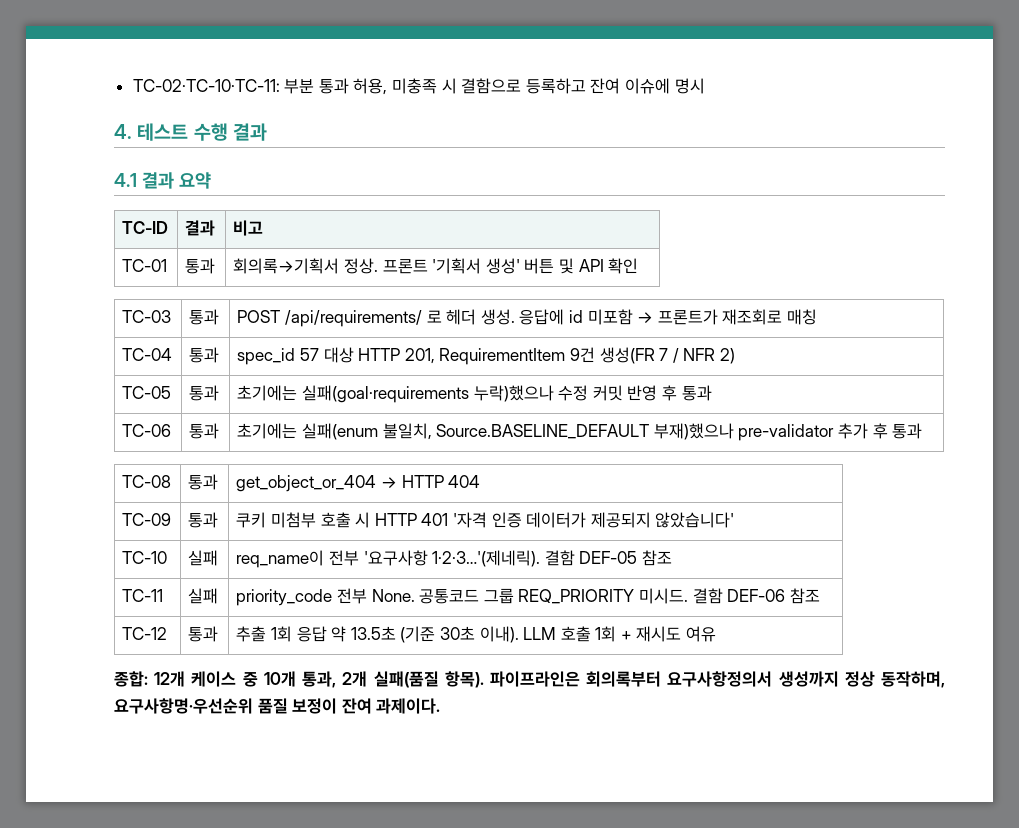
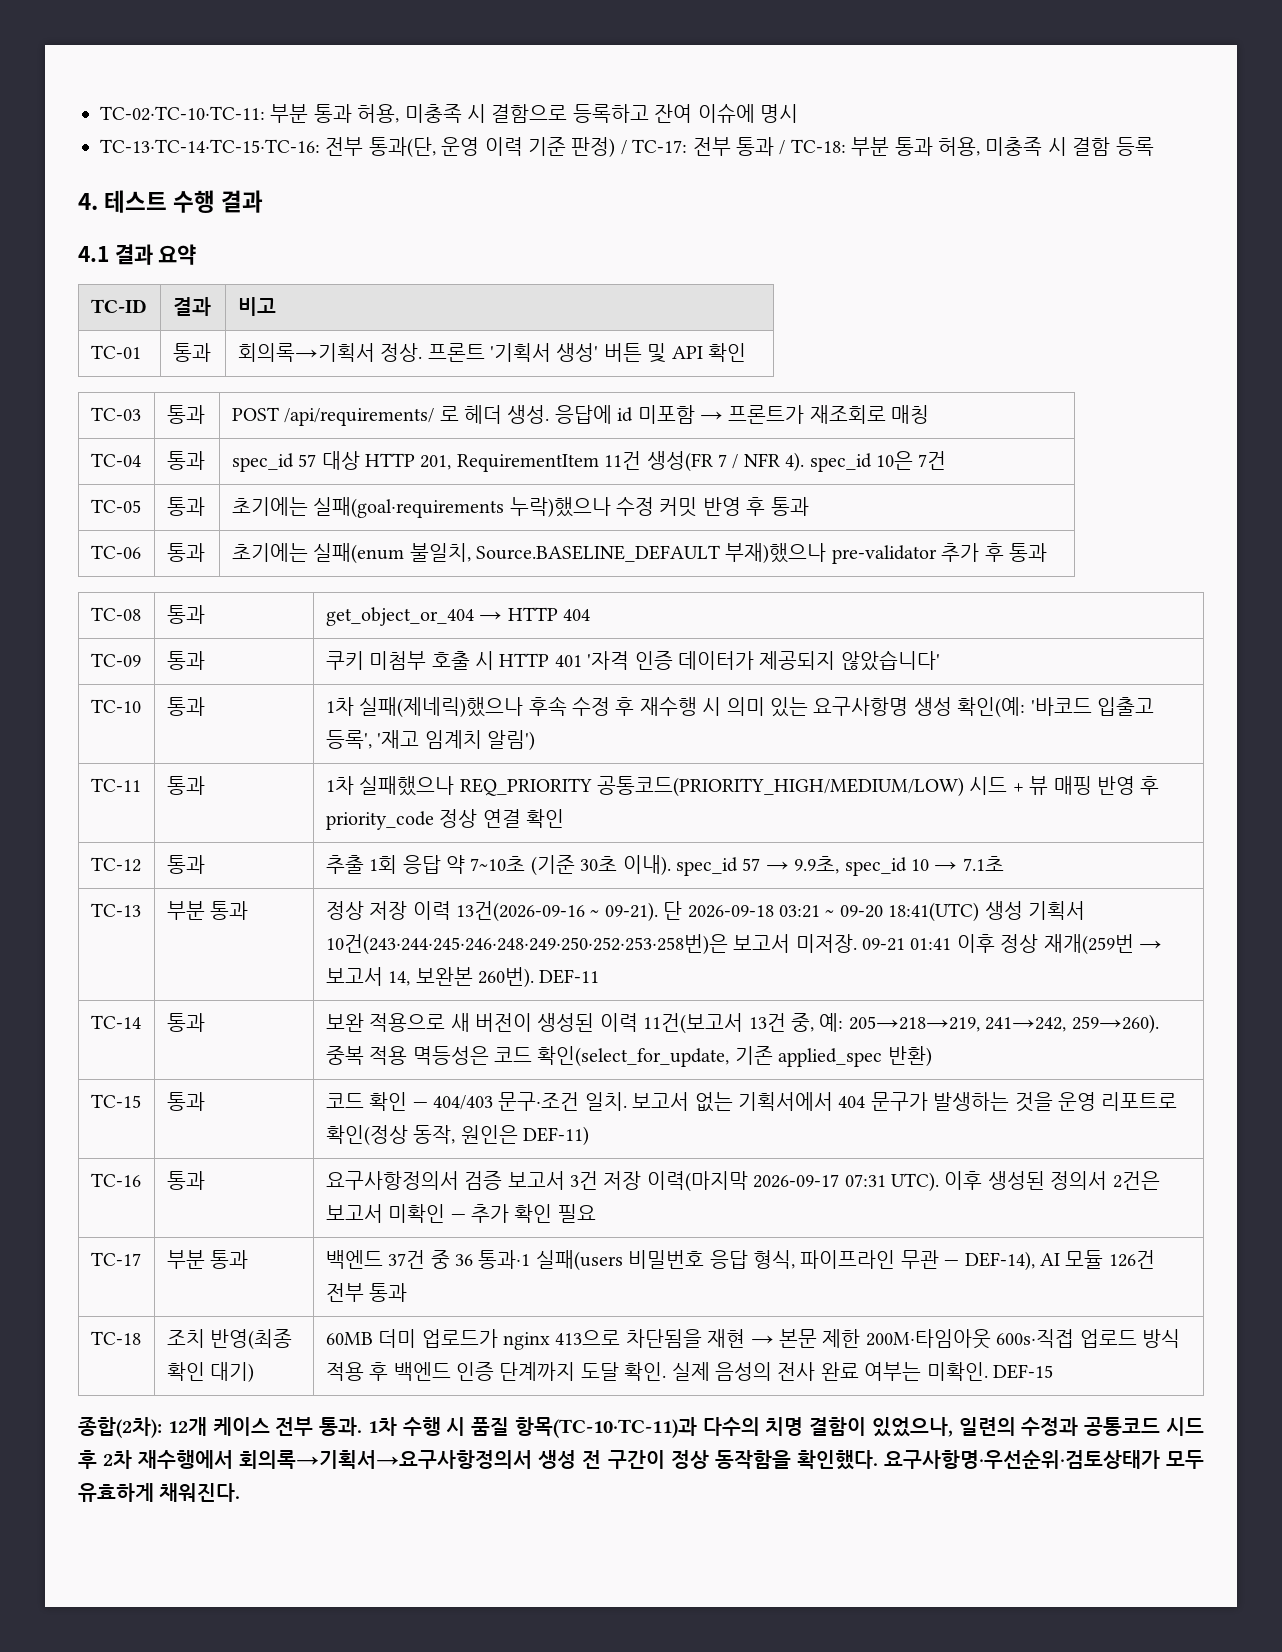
(705, 86) none -> [100,137,1154,158] // TC-13·TC-14·TC-15·TC-16: 전부 통과(단, 운영 이력 기준 판정) / TC-17: 전부 통과 / TC-18: 부분 통과 허용, 미충족 시 결함 등록
[569,347,595,363] 9건 -> [604,451,642,470] 11건
[719,348,735,364] 2) -> [785,451,947,472] 4). spec_id 10은 7건
[188,550,219,566] [236,550,672,568] [122,589,164,602] [188,588,219,604] [236,588,820,606] 실패 | req_name이 전부 '요구사항 1·2·3…'(제네릭). 결함 DEF-05 참조 // TC-11 | 실패 | priority_code 전부 None. 공통코드 그룹 REQ_PRIORITY 미시드. 결함 DEF-06 참조 -> [166,697,205,716] [325,696,1155,718] [325,730,536,751] [90,778,141,792] [166,776,205,795] [325,776,1160,797] [325,809,565,830] 통과 | 1차 실패(제네릭)했으나 후속 수정 후 재수행 시 의미 있는 요구사항명 생성 확인(예: '바코드 입출고 등록', '재고 임계치 알림') // TC-11 | 통과 | 1차 실패했으나 REQ_PRIORITY 공통코드(PRIORITY_HIGH/MEDIUM/LOW) 시드 + 뷰 매핑 반영 후 priority_code 정상 연결 확인
[350,626,396,640] 13.5초 -> [470,856,526,871] 7~10초
[523,626,717,642] [114,671,945,688] [114,698,441,714] LLM 호출 1회 + 재시도 여유 // 종합: 12개 케이스 중 10개 통과, 2개 실패(품질 항목). 파이프라인은 회의록부터 요구사항정의서 생성까지 정상 동작하며, 요구사항명·우선순위 품질 보정이 잔여 과제이다. -> [676,856,1004,876] [90,903,141,917] [166,901,249,920] [325,901,1086,922] [325,934,1163,955] [325,967,600,988] [90,1015,141,1029] [166,1013,205,1032] [325,1013,1159,1034] [325,1046,932,1067] [90,1094,141,1108] [166,1092,205,1111] [325,1092,1178,1112] [325,1125,590,1146] [90,1173,141,1187] [166,1171,205,1190] [325,1171,1160,1192] [325,1204,596,1223] [90,1252,141,1266] [166,1250,249,1269] [325,1250,1155,1271] [325,1283,408,1302] [90,1331,141,1345] [166,1329,293,1350] [166,1362,255,1383] [325,1329,1181,1350] [325,1362,1054,1381] [78,1417,1204,1438] [78,1450,1204,1470] [78,1483,241,1502] spec_id 57 → 9.9초, spec_id 10 → 7.1초 // TC-13 | 부분 통과 | 정상 저장 이력 13건(2026-09-16 ~ 09-21). 단 2026-09-18 03:21 ~ 09-20 18:41(UTC) 생성 기획서 10건(243·244·245·246·248·249·250·252·253·258번)은 보고서 미저장. 09-21 01:41 이후 정상 재개(259번 → 보고서 14, 보완본 260번). DEF-11 // TC-14 | 통과 | 보완 적용으로 새 버전이 생성된 이력 11건(보고서 13건 중, 예: 205→218→219, 241→242, 259→260). 중복 적용 멱등성은 코드 확인(select_for_update, 기존 applied_spec 반환) // TC-15 | 통과 | 코드 확인 — 404/403 문구·조건 일치. 보고서 없는 기획서에서 404 문구가 발생하는 것을 운영 리포트로 확인(정상 동작, 원인은 DEF-11) // TC-16 | 통과 | 요구사항정의서 검증 보고서 3건 저장 이력(마지막 2026-09-17 07:31 UTC). 이후 생성된 정의서 2건은 보고서 미확인 — 추가 확인 필요 // TC-17 | 부분 통과 | 백엔드 37건 중 36 통과·1 실패(users 비밀번호 응답 형식, 파이프라인 무관 — DEF-14), AI 모듈 126건 전부 통과 // TC-18 | 조치 반영(최종 확인 대기) | 60MB 더미 업로드가 nginx 413으로 차단됨을 재현 → 본문 제한 200M·타임아웃 600s·직접 업로드 방식 적용 후 백엔드 인증 단계까지 도달 확인. 실제 음성의 전사 완료 여부는 미확인. DEF-15 // 종합(2차): 12개 케이스 전부 통과. 1차 수행 시 품질 항목(TC-10·TC-11)과 다수의 치명 결함이 있었으나, 일련의 수정과 공통코드 시드 후 2차 재수행에서 회의록→기획서→요구사항정의서 생성 전 구간이 정상 동작함을 확인했다. 요구사항명·우선순위·검토상태가 모두 유효하게 채워진다.

